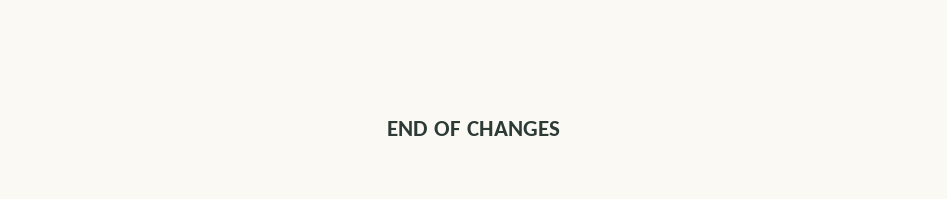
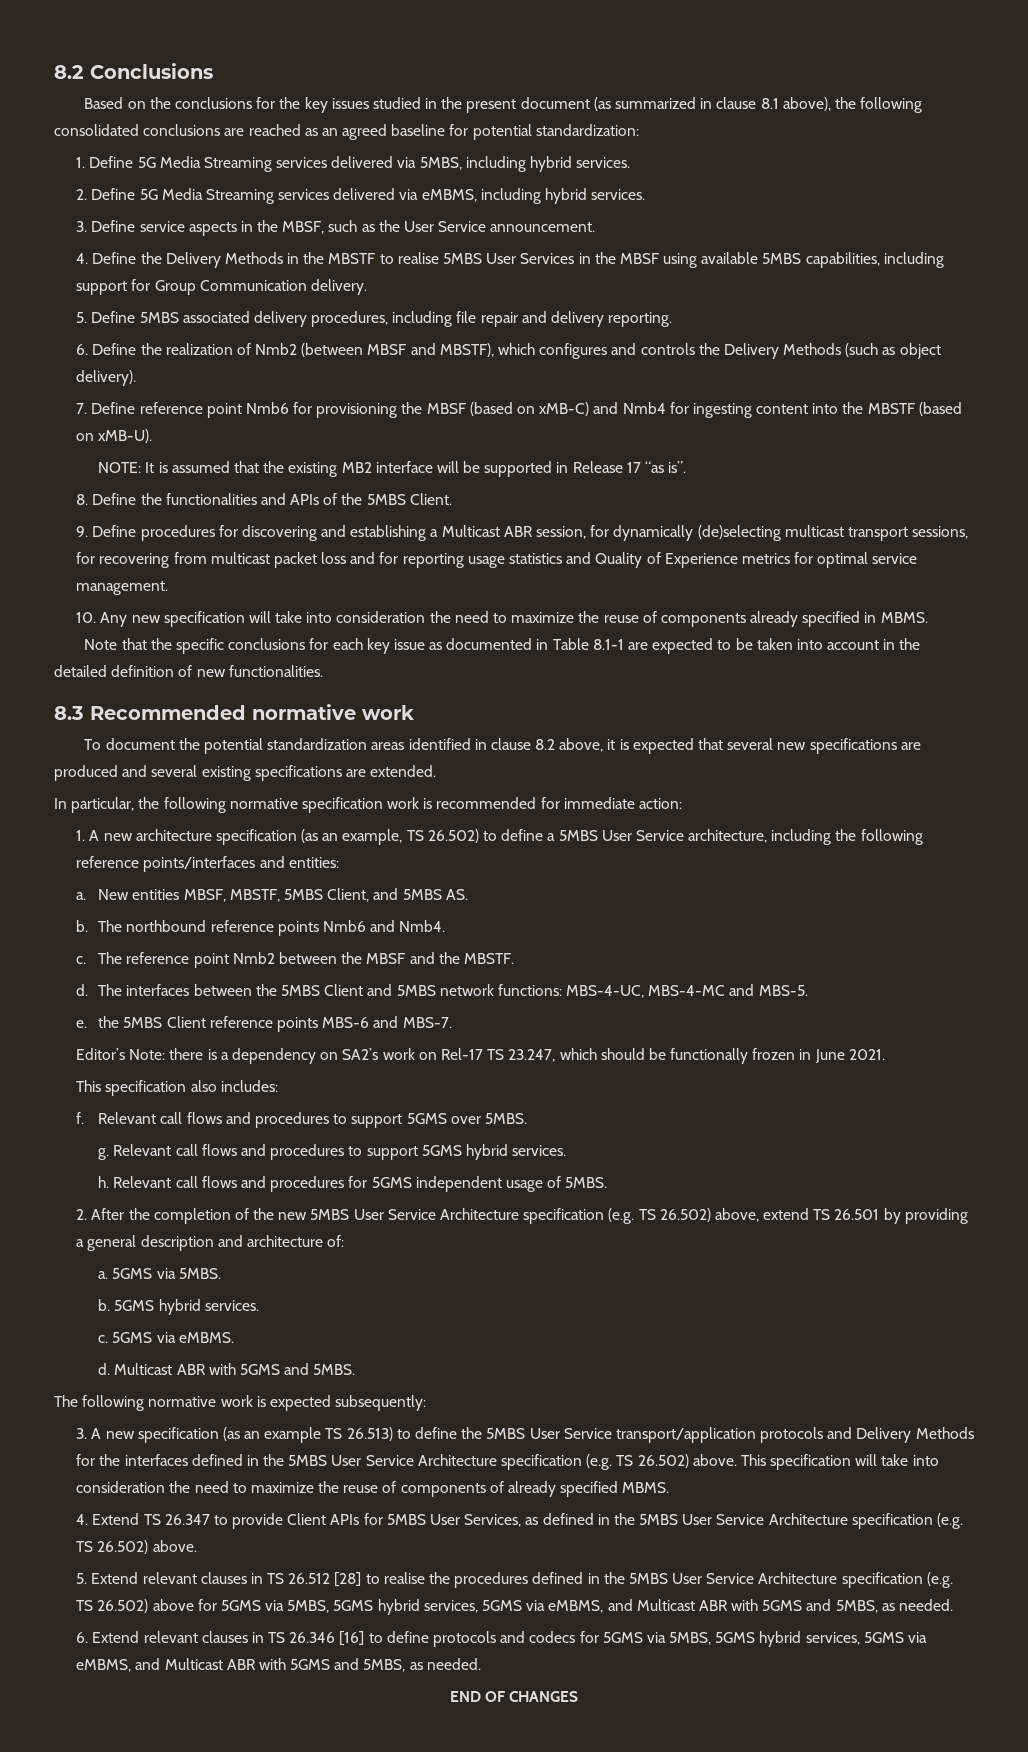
(386, 128) none -> [54,63,213,79] [84,97,923,113] [54,124,639,140] [76,156,631,172] [76,188,646,204] [76,220,596,236] [76,252,944,268] [76,279,367,295] [76,311,673,327] [76,343,941,359] [76,370,137,386] [76,402,962,418] [76,429,153,443] [98,461,687,477] [76,493,452,505] [76,525,969,541] [76,552,918,568] [76,581,169,595] [76,611,928,627] [84,638,921,654] [54,665,323,677] [54,704,414,720] [84,738,921,754] [54,765,437,781] [54,797,683,813] [76,829,923,845] [76,856,339,872] [76,888,468,902] [76,920,446,936] [76,952,514,968] [76,984,808,998] [76,1016,452,1032] [76,1048,885,1064] [76,1080,278,1096] [76,1112,527,1128] [98,1144,567,1160] [98,1176,608,1192] [76,1208,968,1224] [76,1235,345,1251] [98,1268,221,1279] [98,1299,259,1315] [98,1332,234,1343] [98,1363,356,1375] [54,1395,427,1411] [76,1427,974,1443] [76,1454,939,1470] [76,1481,670,1497] [76,1513,964,1529] [76,1540,197,1554] [76,1572,953,1588] [76,1599,954,1615] [76,1631,928,1647] [76,1658,481,1672] 8.2 Conclusions // Based on the conclusions for the key issues studied in the present document (as summarized in clause 8.1 above), the following consolidated conclusions are reached as an agreed baseline for potential standardization: // 1. Define 5G Media Streaming services delivered via 5MBS, including hybrid services. // 2. Define 5G Media Streaming services delivered via eMBMS, including hybrid services. // 3. Define service aspects in the MBSF, such as the User Service announcement. // 4. Define the Delivery Methods in the MBSTF to realise 5MBS User Services in the MBSF using available 5MBS capabilities, including support for Group Communication delivery. // 5. Define 5MBS associated delivery procedures, including file repair and delivery reporting. // 6. Define the realization of Nmb2 (between MBSF and MBSTF), which configures and controls the Delivery Methods (such as object delivery). // 7. Define reference point Nmb6 for provisioning the MBSF (based on xMB-C) and Nmb4 for ingesting content into the MBSTF (based on xMB-U). // NOTE: It is assumed that the existing MB2 interface will be supported in Release 17 “as is”. // 8. Define the functionalities and APIs of the 5MBS Client. // 9. Define procedures for discovering and establishing a Multicast ABR session, for dynamically (de)selecting multicast transport sessions, for recovering from multicast packet loss and for reporting usage statistics and Quality of Experience metrics for optimal service management. // 10. Any new specification will take into consideration the need to maximize the reuse of components already specified in MBMS. // Note that the specific conclusions for each key issue as documented in Table 8.1-1 are expected to be taken into account in the detailed definition of new functionalities. // 8.3 Recommended normative work // To document the potential standardization areas identified in clause 8.2 above, it is expected that several new specifications are produced and several existing specifications are extended. // In particular, the following normative specification work is recommended for immediate action: // 1. A new architecture specification (as an example, TS 26.502) to define a 5MBS User Service architecture, including the following reference points/interfaces and entities: // a. New entities MBSF, MBSTF, 5MBS Client, and 5MBS AS. // b. The northbound reference points Nmb6 and Nmb4. // c. The reference point Nmb2 between the MBSF and the MBSTF. // d. The interfaces between the 5MBS Client and 5MBS network functions: MBS-4-UC, MBS-4-MC and MBS-5. // e. the 5MBS Client reference points MBS-6 and MBS-7. // Editor’s Note: there is a dependency on SA2’s work on Rel-17 TS 23.247, which should be functionally frozen in June 2021. // This specification also includes: // f. Relevant call flows and procedures to support 5GMS over 5MBS. // g. Relevant call flows and procedures to support 5GMS hybrid services. // h. Relevant call flows and procedures for 5GMS independent usage of 5MBS. // 2. After the completion of the new 5MBS User Service Architecture specification (e.g. TS 26.502) above, extend TS 26.501 by providing a general description and architecture of: // a. 5GMS via 5MBS. // b. 5GMS hybrid services. // c. 5GMS via eMBMS. // d. Multicast ABR with 5GMS and 5MBS. // The following normative work is expected subsequently: // 3. A new specification (as an example TS 26.513) to define the 5MBS User Service transport/application protocols and Delivery Methods for the interfaces defined in the 5MBS User Service Architecture specification (e.g. TS 26.502) above. This specification will take into consideration the need to maximize the reuse of components of already specified MBMS. // 4. Extend TS 26.347 to provide Client APIs for 5MBS User Services, as defined in the 5MBS User Service Architecture specification (e.g. TS 26.502) above. // 5. Extend relevant clauses in TS 26.512 [28] to realise the procedures defined in the 5MBS User Service Architecture specification (e.g. TS 26.502) above for 5GMS via 5MBS, 5GMS hybrid services, 5GMS via eMBMS, and Multicast ABR with 5GMS and 5MBS, as needed. // 6. Extend relevant clauses in TS 26.346 [16] to define protocols and codecs for 5GMS via 5MBS, 5GMS hybrid services, 5GMS via eMBMS, and Multicast ABR with 5GMS and 5MBS, as needed. //

